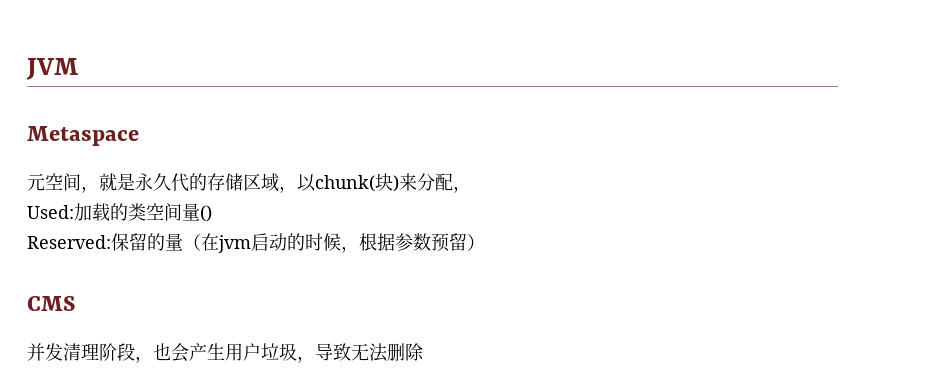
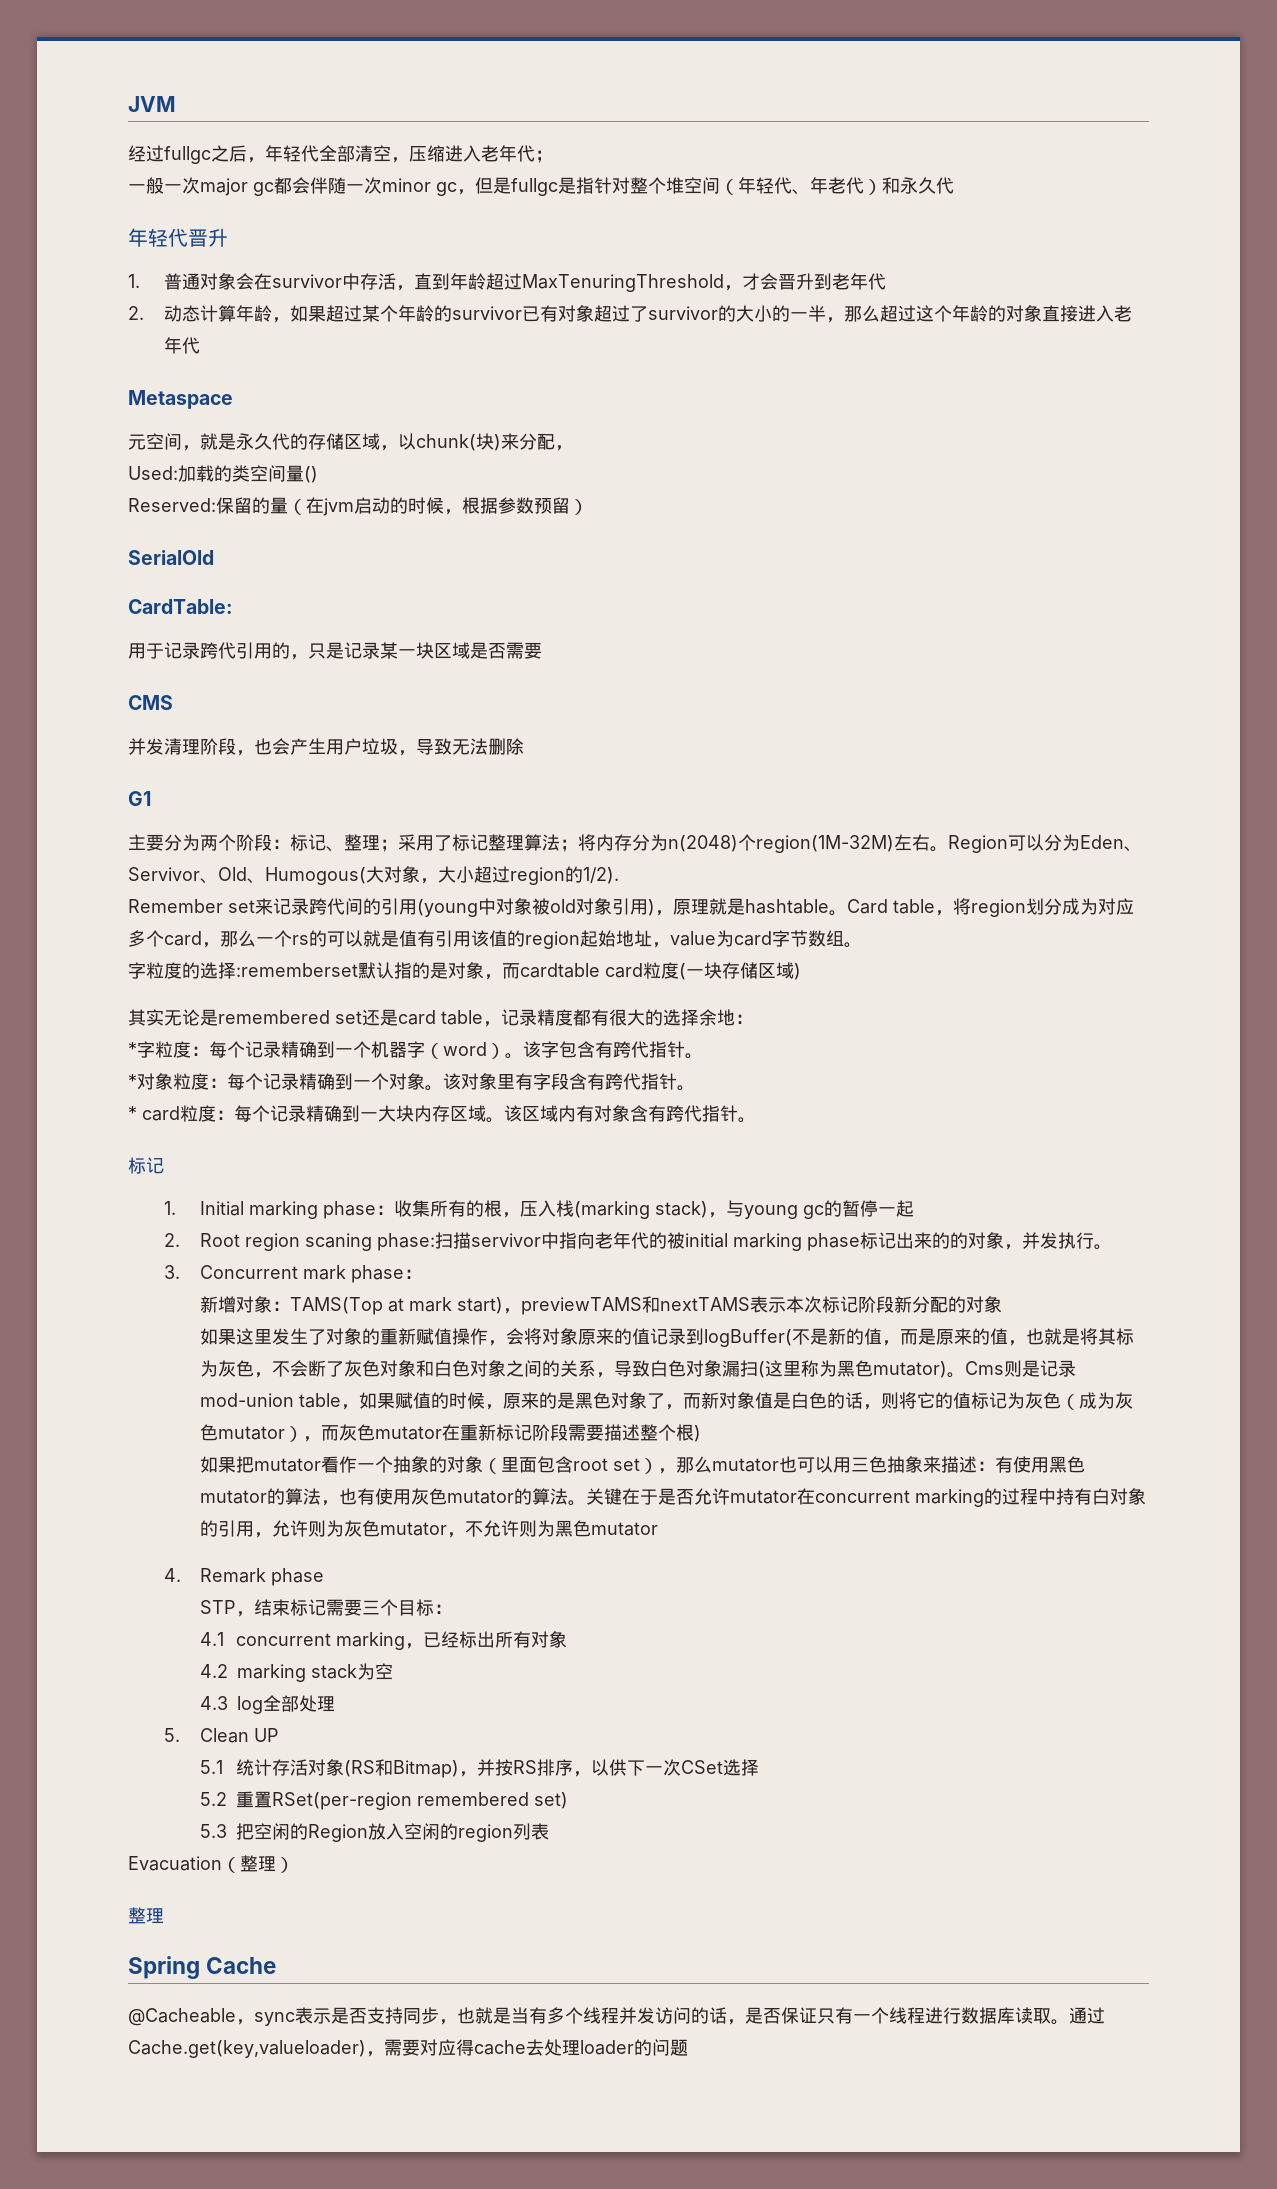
(78, 69) none -> [128,145,553,164] [128,177,954,196] [128,228,228,247] [128,273,886,292] [128,305,1132,323] [163,337,200,354] // 经过fullgc之后，年轻代全部清空，压缩进入老年代； // 一般一次major gc都会伴随一次minor gc，但是fullgc是指针对整个堆空间（年轻代、年老代）和永久代 // 年轻代晋升 // 1.普通对象会在survivor中存活，直到年龄超过MaxTenuringThreshold，才会晋升到老年代 // 2.动态计算年龄，如果超过某个年龄的survivor已有对象超过了survivor的大小的一半，那么超过这个年龄的对象直接进入老年代
(485, 242) none -> [128,550,214,565] [128,599,233,614] [128,642,542,660] // SerialOld // CardTable: // 用于记录跨代引用的，只是记录某一块区域是否需要
(424, 352) none -> [128,791,151,806] [128,834,1142,853] [128,866,619,885] [128,898,1134,917] [128,930,862,949] [128,962,801,980] [128,1009,753,1027] [128,1041,703,1059] [128,1073,695,1091] [128,1105,756,1123] [128,1157,164,1174] [163,1200,914,1219] [163,1232,1112,1251] [163,1265,422,1283] [199,1296,1002,1315] [199,1328,1134,1347] [199,1360,1076,1378] [199,1392,1133,1410] [199,1424,701,1442] [199,1456,1085,1474] [199,1488,1146,1507] [199,1520,658,1538] [163,1568,324,1586] [199,1599,452,1617] [199,1631,567,1650] [199,1663,393,1682] [199,1695,335,1714] [163,1728,279,1743] [199,1759,759,1778] [199,1791,568,1810] [199,1823,549,1842] [128,1855,294,1873] [128,1907,164,1924] [128,1956,277,1979] [128,2007,1105,2026] [128,2039,688,2058] // G1 // 主要分为两个阶段：标记、整理；采用了标记整理算法；将内存分为n(2048)个region(1M-32M)左右。Region可以分为Eden、Servivor、Old、Humogous(大对象，大小超过region的1/2). // Remember set来记录跨代间的引用(young中对象被old对象引用)，原理就是hashtable。Card table，将region划分成为对应多个card，那么一个rs的可以就是值有引用该值的region起始地址，value为card字节数组。 // 字粒度的选择:rememberset默认指的是对象，而cardtable card粒度(一块存储区域) // 其实无论是remembered set还是card table，记录精度都有很大的选择余地： // *字粒度：每个记录精确到一个机器字（word）。该字包含有跨代指针。 // *对象粒度：每个记录精确到一个对象。该对象里有字段含有跨代指针。 // * card粒度：每个记录精确到一大块内存区域。该区域内有对象含有跨代指针。 // 标记 // 1. Initial marking phase：收集所有的根，压入栈(marking stack)，与young gc的暂停一起 // 2. Root region scaning phase:扫描servivor中指向老年代的被initial marking phase标记出来的的对象，并发执行。 // 3. Concurrent mark phase： // 新增对象：TAMS(Top at mark start)，previewTAMS和nextTAMS表示本次标记阶段新分配的对象 // 如果这里发生了对象的重新赋值操作，会将对象原来的值记录到logBuffer(不是新的值，而是原来的值，也就是将其标为灰色，不会断了灰色对象和白色对象之间的关系，导致白色对象漏扫(这里称为黑色mutator)。Cms则是记录mod-union table，如果赋值的时候，原来的是黑色对象了，而新对象值是白色的话，则将它的值标记为灰色（成为灰色mutator），而灰色mutator在重新标记阶段需要描述整个根) // 如果把mutator看作一个抽象的对象（里面包含root set），那么mutator也可以用三色抽象来描述：有使用黑色mutator的算法，也有使用灰色mutator的算法。关键在于是否允许mutator在concurrent marking的过程中持有白对象的引用，允许则为灰色mutator，不允许则为黑色mutator // 4. Remark phase // STP，结束标记需要三个目标： // 4.1 concurrent marking，已经标出所有对象 // 4.2 marking stack为空 // 4.3 log全部处理 // 5. Clean UP // 5.1统计存活对象(RS和Bitmap)，并按RS排序，以供下一次CSet选择 // 5.2重置RSet(per-region remembered set) // 5.3把空闲的Region放入空闲的region列表 // Evacuation（整理） // 整理 // Spring Cache // @Cacheable，sync表示是否支持同步，也就是当有多个线程并发访问的话，是否保证只有一个线程进行数据库读取。通过Cache.get(key,valueloader)，需要对应得cache去处理loader的问题

